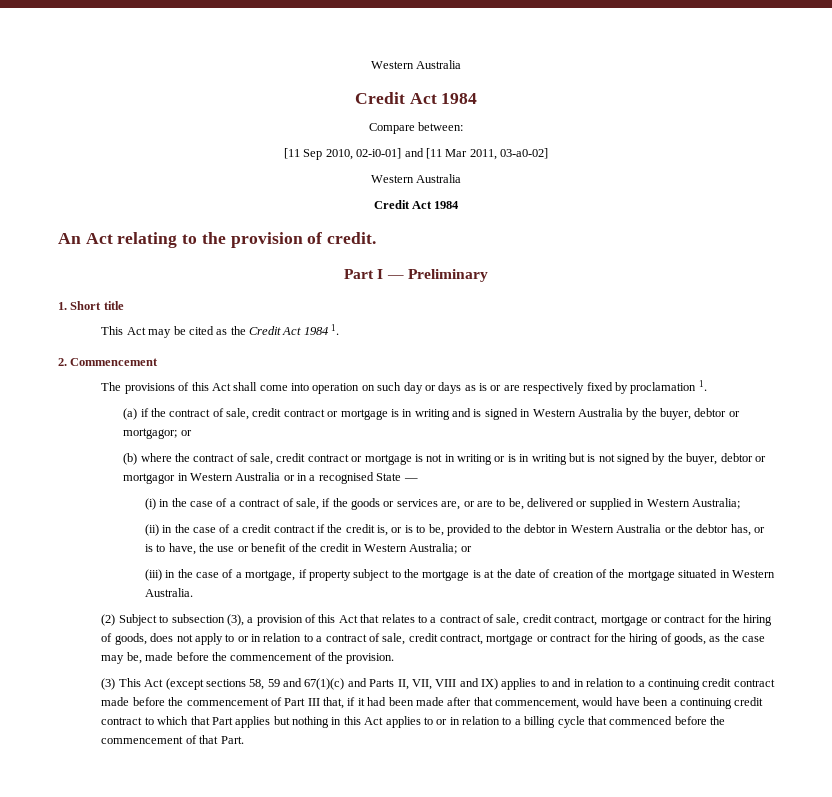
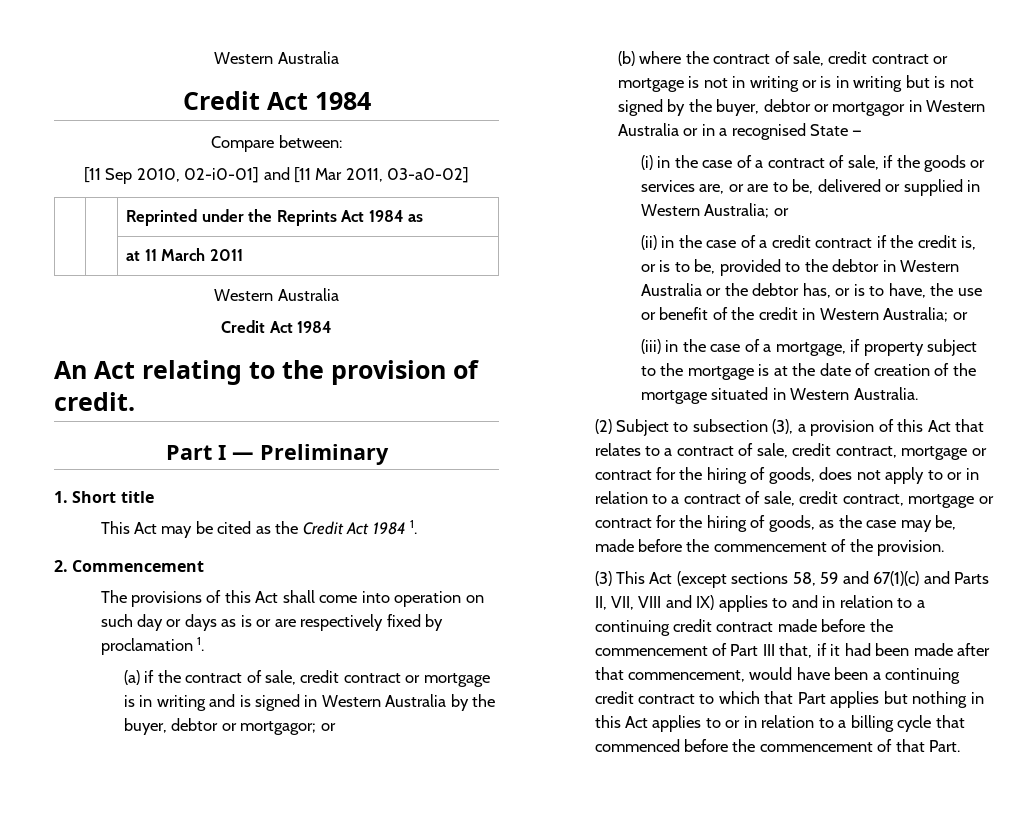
(548, 153) none -> [126,209,424,226] [126,248,243,261] // | | Reprinted under the Reprints Act 1984 as // | | at 11 March 2011
(740, 503) none -> [773,208,789,216] or

